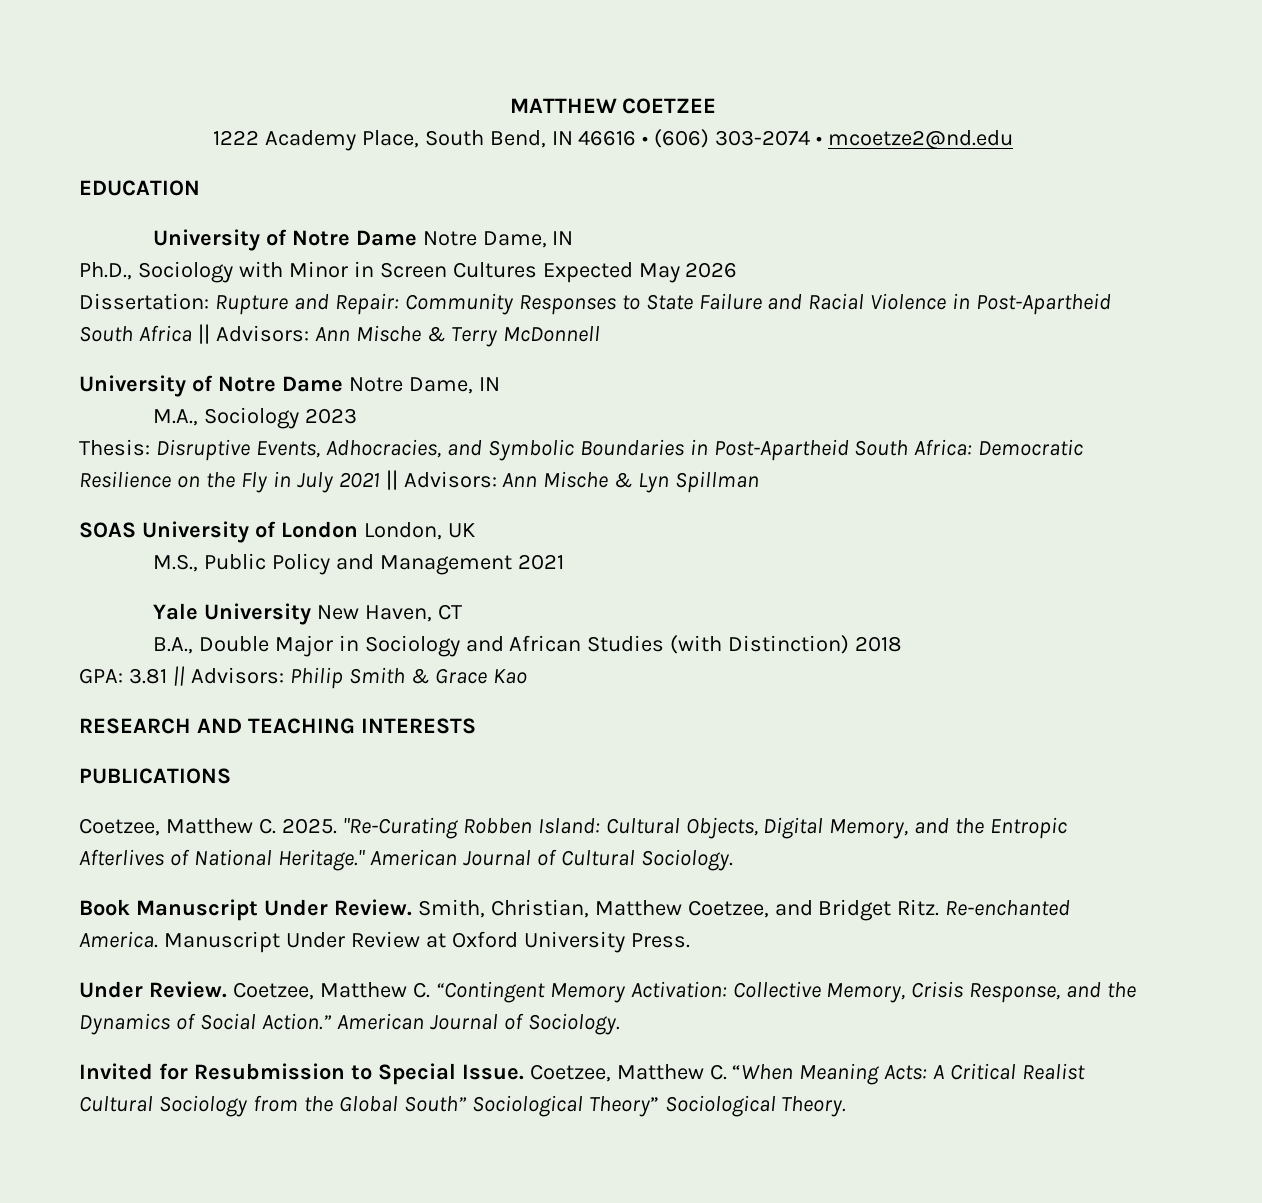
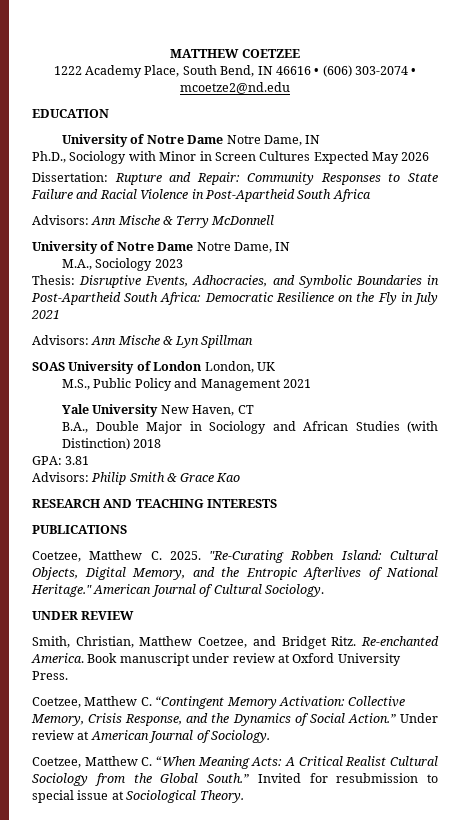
[197,324,210,344] || -> (371, 195) //
[385,470,398,490] || -> (60, 314) //
[172,666,185,686] || -> (90, 460) //
[79,899,412,921] Book Manuscript Under Review. -> [32,611,135,620] UNDER REVIEW //
[163,931,420,953] Manuscript Under Review -> [87,653,275,666] Book manuscript under review
[79,981,227,998] Under Review. -> (68, 675) none
(332, 1021) none -> [399,713,438,723] [32,730,90,740] Under review at
[79,1063,524,1085] Invited for Resubmission to Special Issue. -> (270, 736) none
[403,1095,659,1117] South” Sociological Theory” -> [207,773,438,783] [32,790,124,803] South.” Invited for resubmission to special issue at

